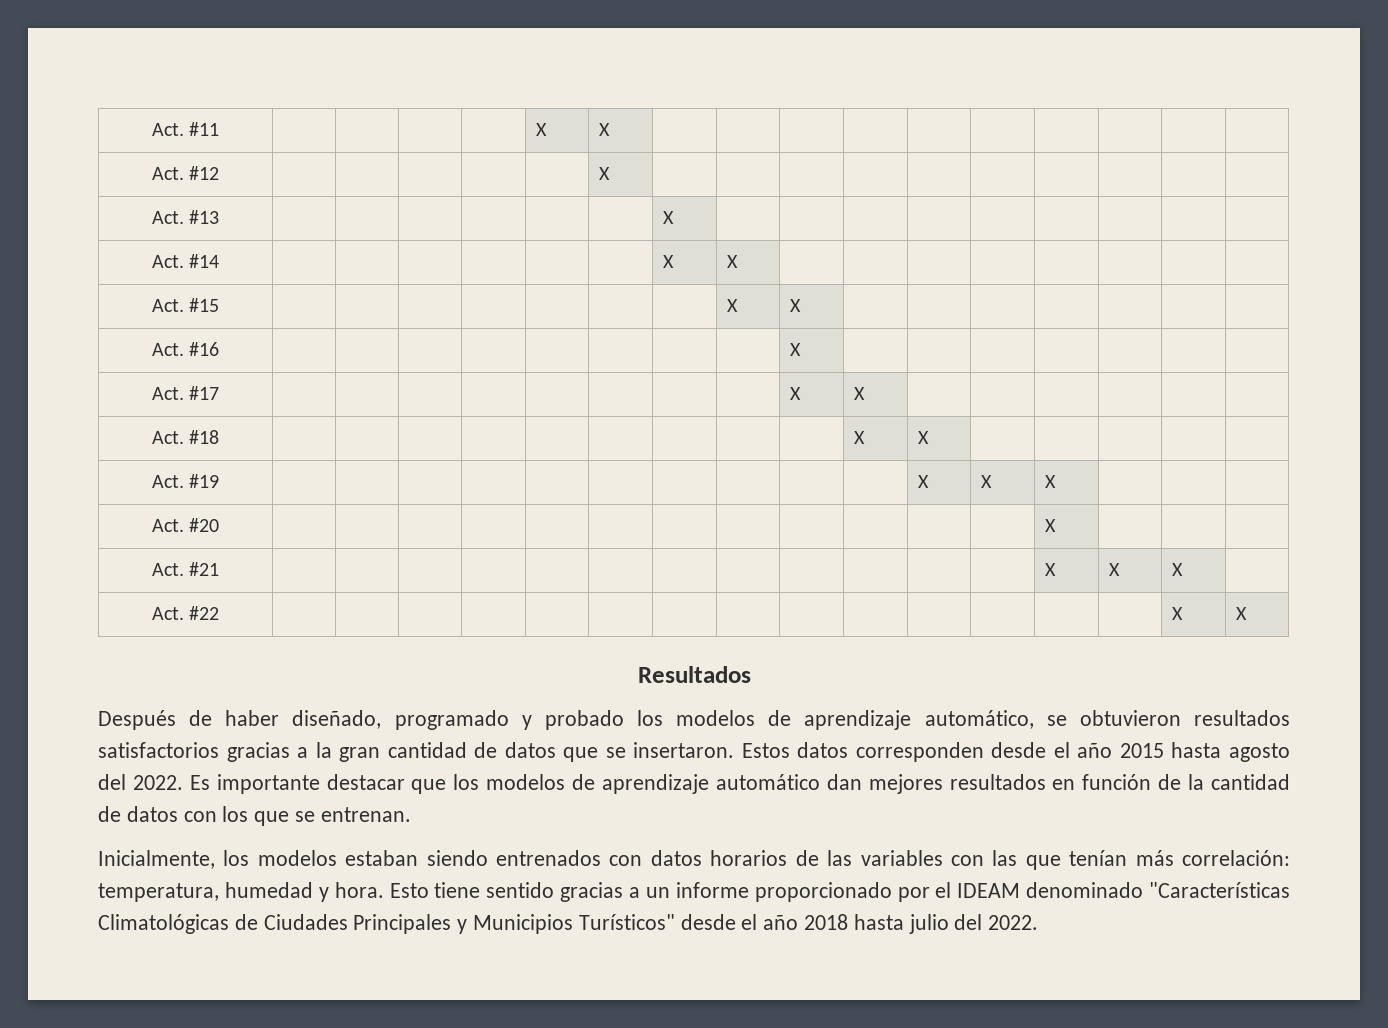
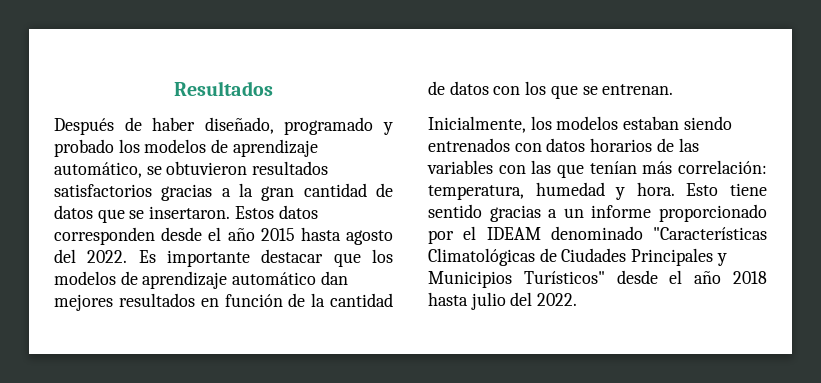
[151,122,220,136] [536,123,548,136] [599,123,611,136] [151,166,220,180] [599,167,611,180] [151,210,220,224] [663,211,675,224] [151,254,220,268] [663,255,675,268] [727,255,739,268] [151,298,220,312] [727,299,739,312] [790,299,802,312] [151,342,220,356] [790,343,802,356] [151,386,220,400] [790,387,802,400] [854,387,866,400] [151,430,220,444] [854,431,866,444] [918,431,930,444] [151,474,220,488] [918,475,930,488] [981,475,993,488] [1045,475,1057,488] [151,518,220,532] [1045,519,1057,532] [151,562,220,576] [1045,563,1057,576] [1109,563,1121,576] [1172,563,1184,576] [151,606,220,620] [1172,607,1184,620] [1236,607,1248,620] Act. #11 | | | | | X | X | | | | | | | | | | // Act. #12 | | | | | | X | | | | | | | | | | // Act. #13 | | | | | | | X | | | | | | | | | // Act. #14 | | | | | | | X | X | | | | | | | | // Act. #15 | | | | | | | | X | X | | | | | | | // Act. #16 | | | | | | | | | X | | | | | | | // Act. #17 | | | | | | | | | X | X | | | | | | // Act. #18 | | | | | | | | | | X | X | | | | | // Act. #19 | | | | | | | | | | | X | X | X | | | // Act. #20 | | | | | | | | | | | | | X | | | // Act. #21 | | | | | | | | | | | | | X | X | X | // Act. #22 | | | | | | | | | | | | | | | X | X // -> (174, 88) none

